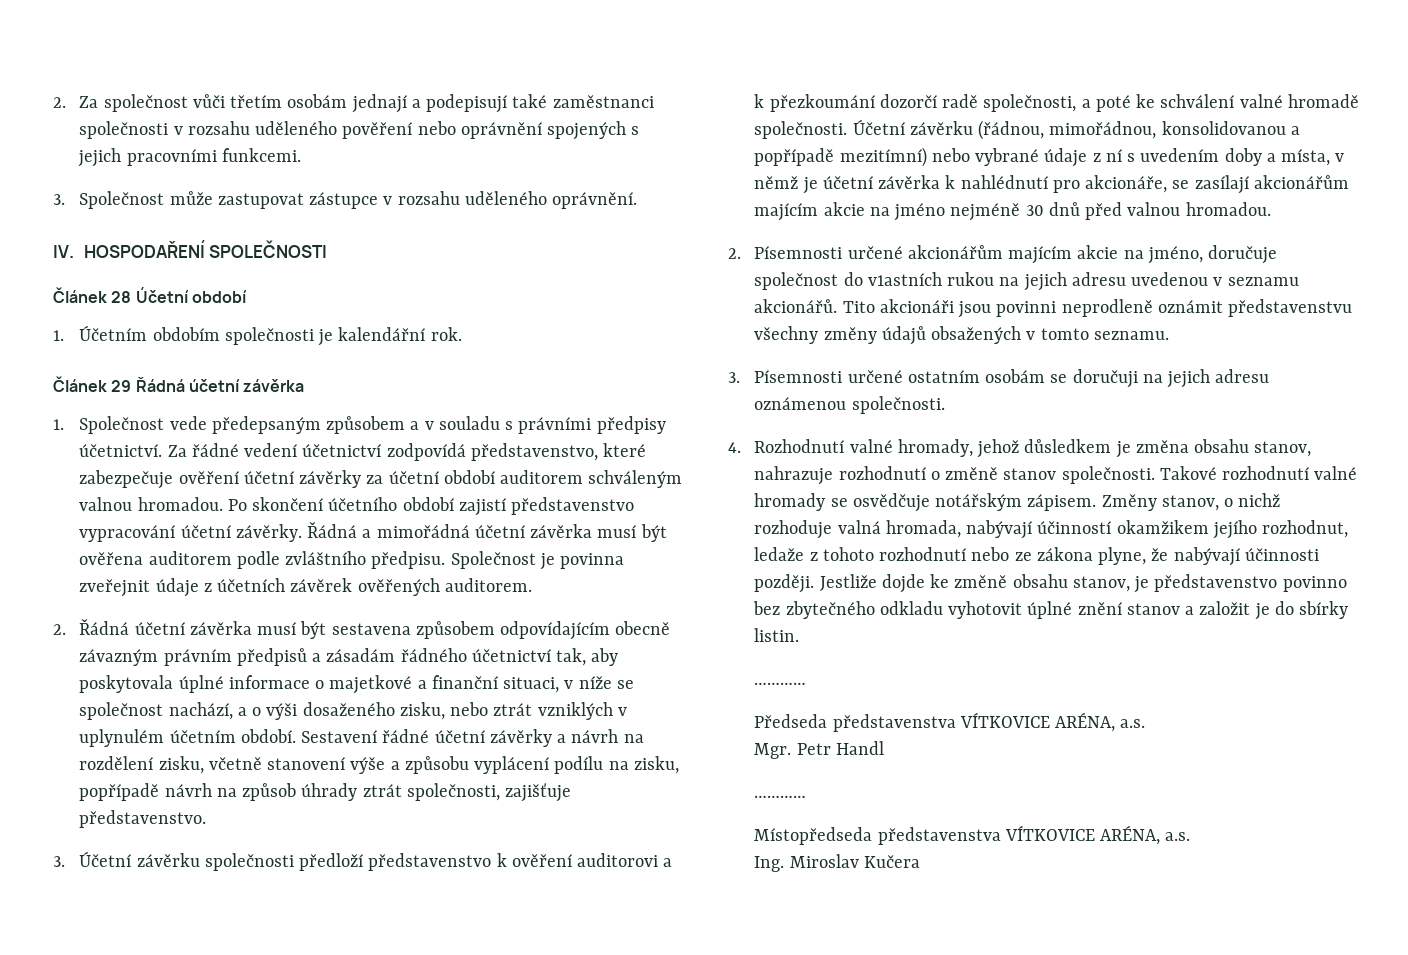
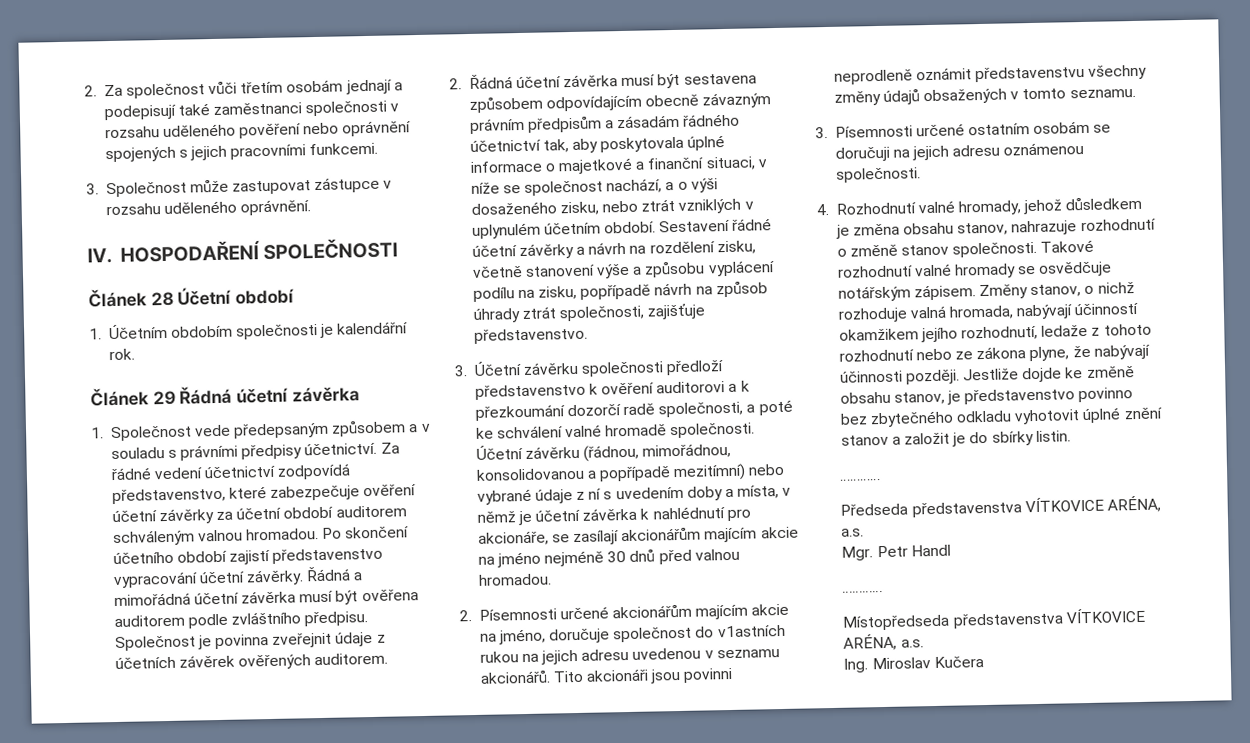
[236,648,307,666] předpisů -> [527,115,602,133] předpisům
[1262,520,1349,538] rozhodnut, -> [961,325,1039,341] rozhodnutí,

